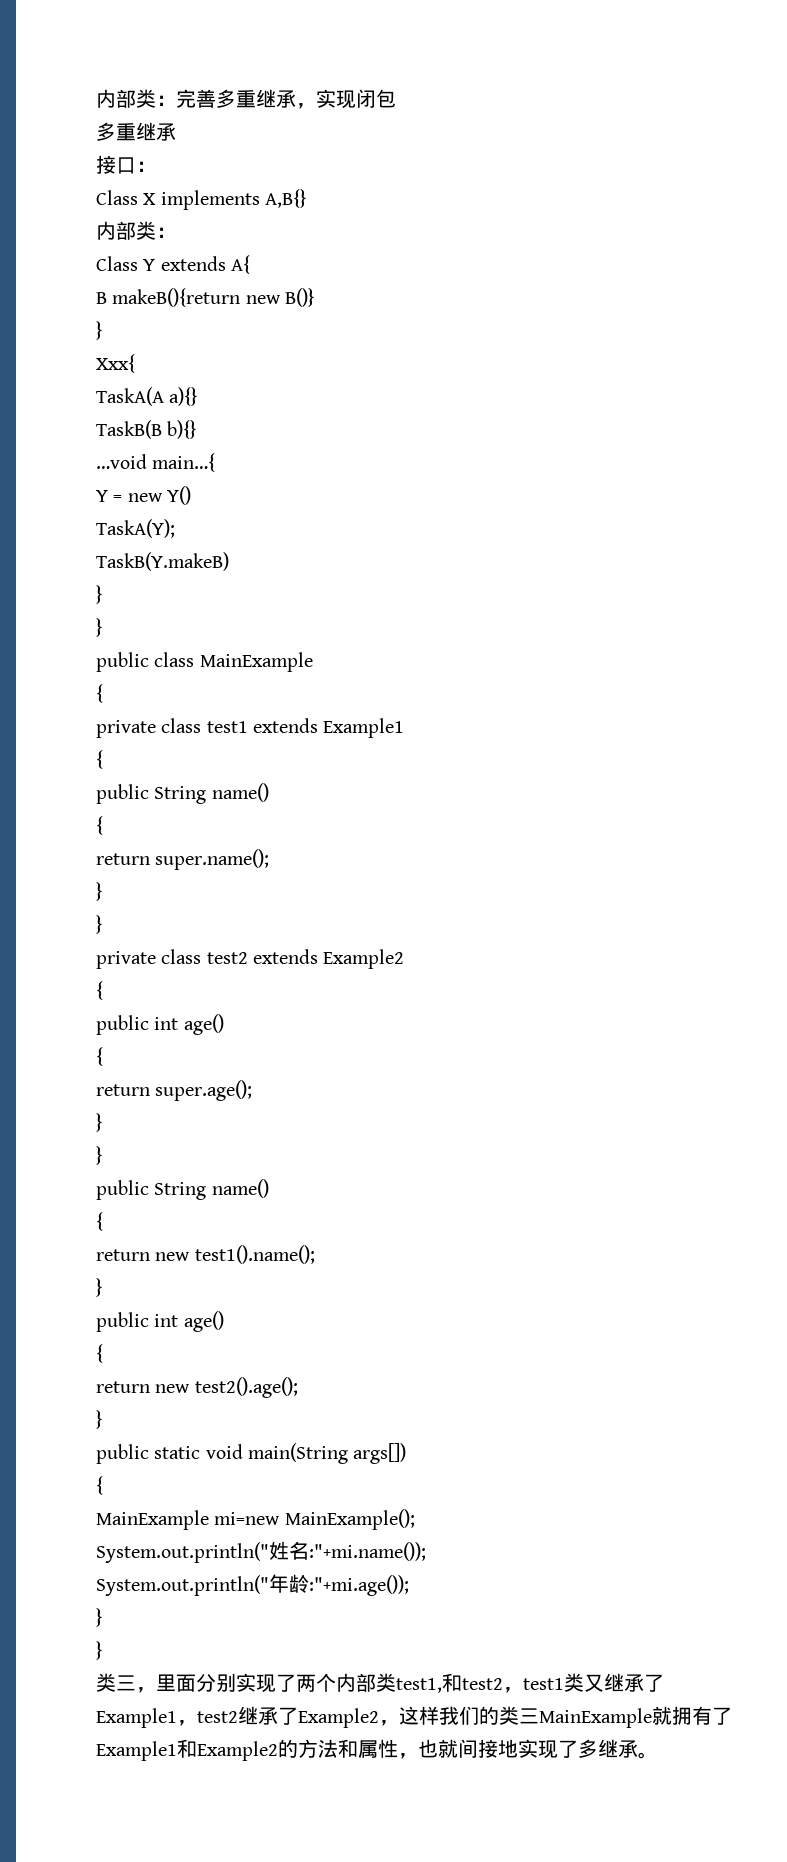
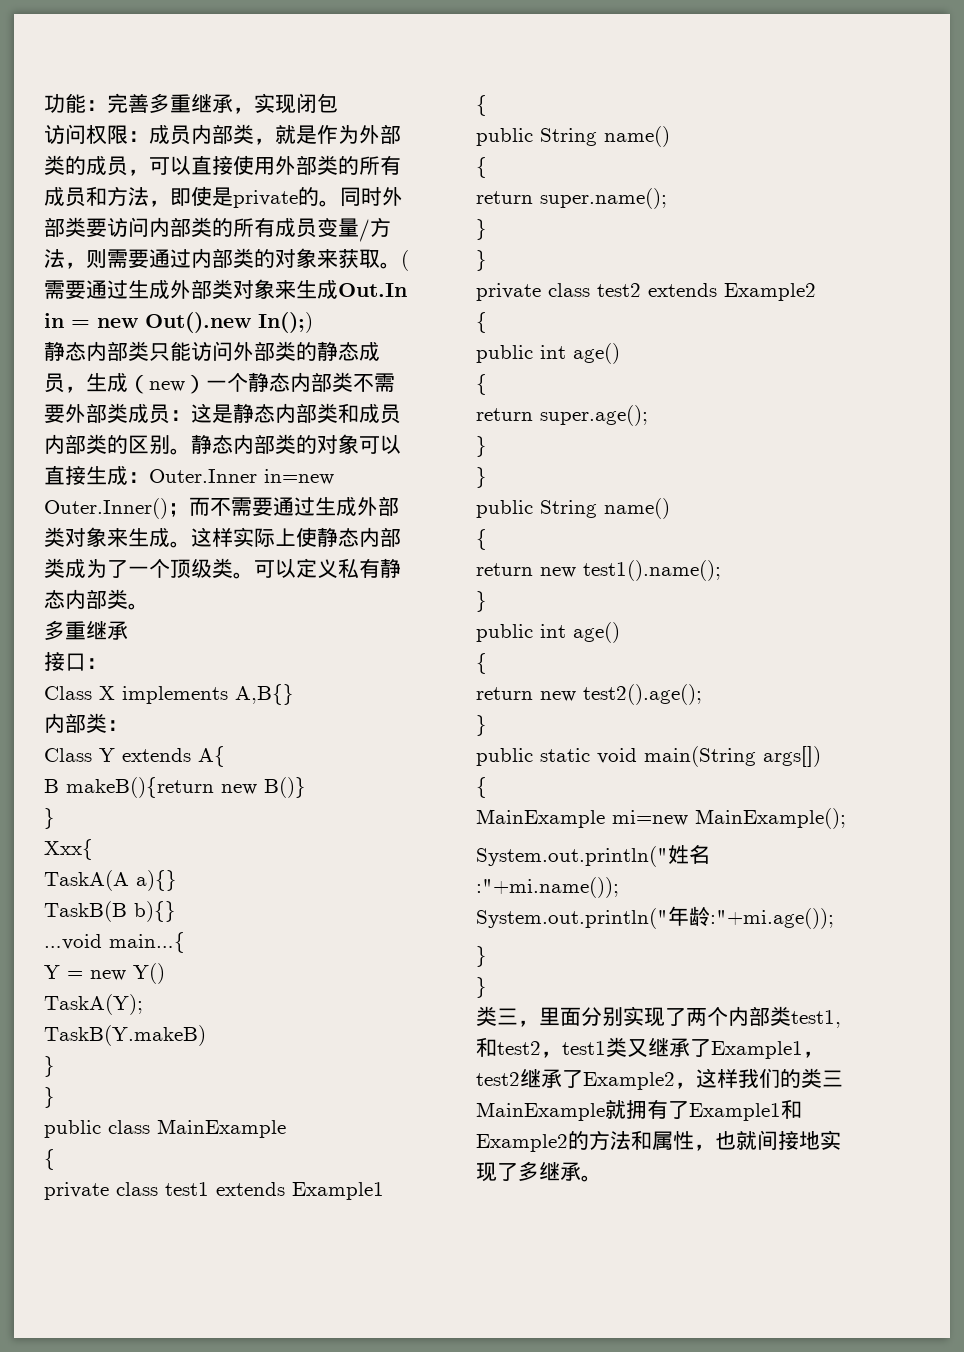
[96,89,156,108] 内部类 -> [44,93,86,113] 功能
(396, 98) none -> [44,124,401,145] [44,155,401,176] [44,186,403,208] [44,217,391,242] [44,248,409,271] [44,279,407,299] [44,312,313,333] [44,341,380,361] [44,372,395,394] [44,403,401,424] [44,434,401,455] [44,466,334,485] [44,496,399,519] [44,527,401,548] [44,558,401,579] [44,589,149,610] // 访问权限：成员内部类，就是作为外部类的成员，可以直接使用外部类的所有成员和方法，即使是private的。同时外部类要访问内部类的所有成员变量/方法，则需要通过内部类的对象来获取。(需要通过生成外部类对象来生成Out.In in = new Out().new In();) // 静态内部类只能访问外部类的静态成员，生成（new）一个静态内部类不需要外部类成员：这是静态内部类和成员内部类的区别。静态内部类的对象可以直接生成：Outer.Inner in=new Outer.Inner()；而不需要通过生成外部类对象来生成。这样实际上使静态内部类成为了一个顶级类。可以定义私有静态内部类。

